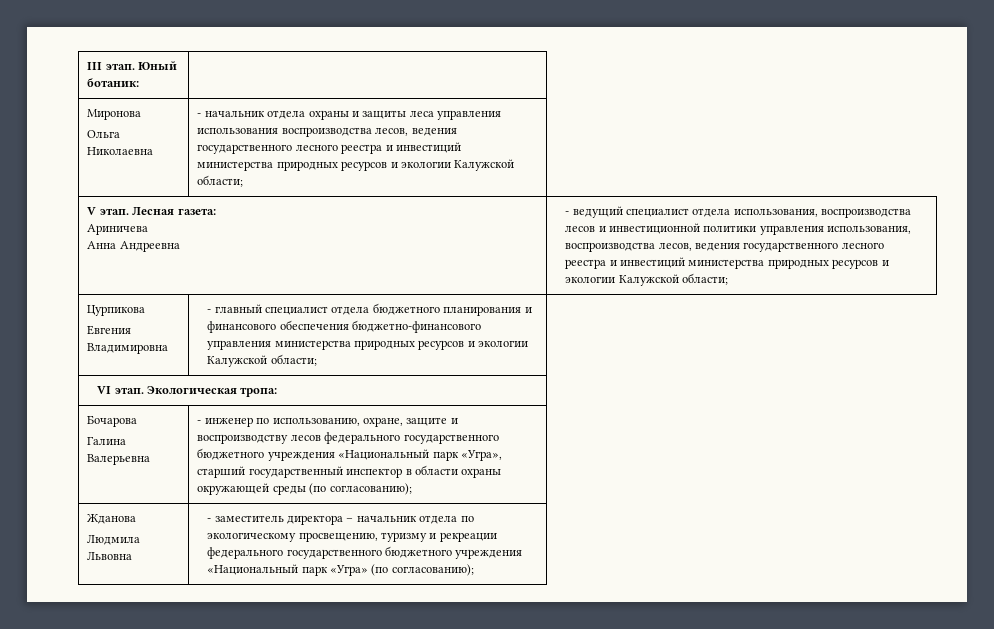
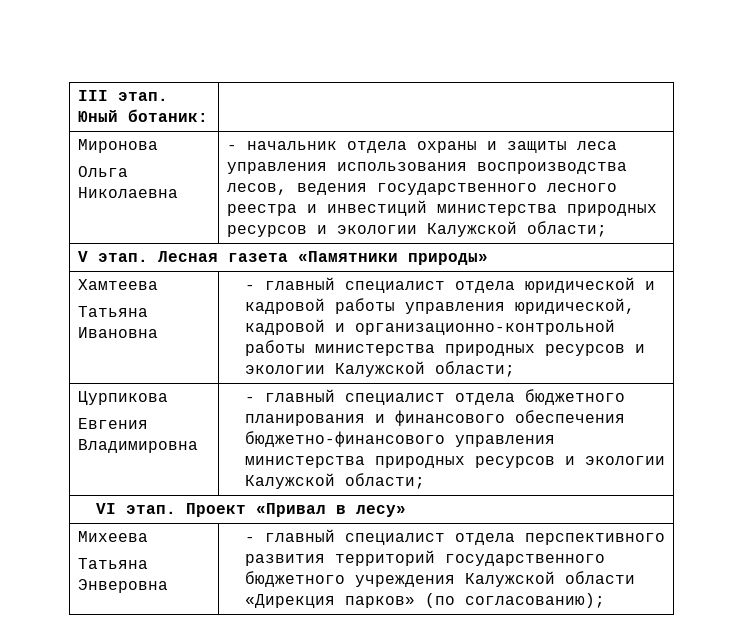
[177,208,216,215] [87,224,149,235] [87,241,180,252] [565,206,912,218] [565,223,912,235] [565,242,884,252] [565,257,686,269] газета: // Ариничева // Анна Андреевна | - ведущий специалист отдела использования, воспроизводства лесов и инвестиционной политики управления использования, воспроизводства лесов, ведения государственного лесного реестра и инвестиций -> [227,251,488,265] [77,279,158,290] [77,306,148,317] [77,327,158,338] [245,277,656,293] [245,298,636,314] [245,319,616,335] [245,340,306,356] газета «Памятники природы» // Хамтеева // Татьяна Ивановна | - главный специалист отдела юридической и кадровой работы управления юридической, кадровой и организационно-контрольной работы
[147,386,278,397] [87,415,138,427] [87,437,127,445] [87,454,151,465] [197,417,458,427] [197,432,499,444] [197,448,502,461] [197,465,502,478] [197,483,412,495] [87,514,137,524] [87,534,141,545] [87,551,133,560] [207,515,474,525] [207,532,497,542] [207,546,523,559] [207,564,369,576] Экологическая тропа: // Бочарова // Галина Валерьевна | - инженер по использованию, охране, защите и воспроизводству лесов федерального государственного бюджетного учреждения «Национальный парк «Угра», старший государственный инспектор в области охраны окружающей среды (по согласованию); // Жданова // Людмила Львовна | - заместитель директора – начальник отдела по экологическому просвещению, туризму и рекреации федерального государственного бюджетного учреждения «Национальный парк «Угра» -> [186,503,407,517] [77,531,148,542] [77,558,148,569] [77,579,168,593] [245,529,666,545] [245,550,606,566] [245,571,636,587] [245,594,416,608] Проект «Привал в лесу» // Михеева // Татьяна Энверовна | - главный специалист отдела перспективного развития территорий государственного бюджетного учреждения Калужской области «Дирекция парков»

